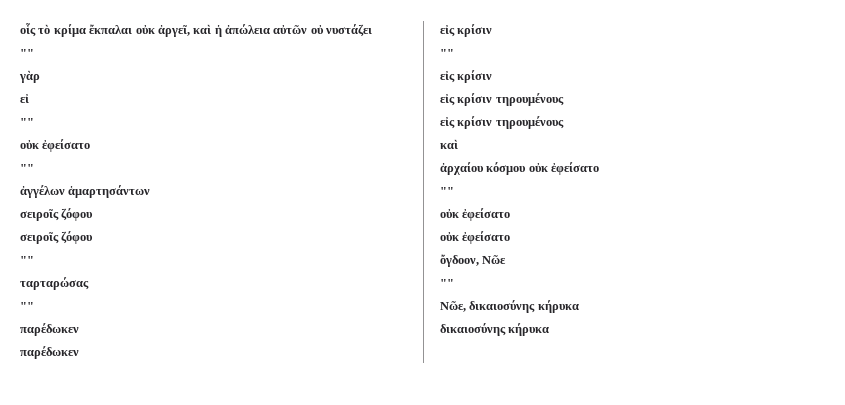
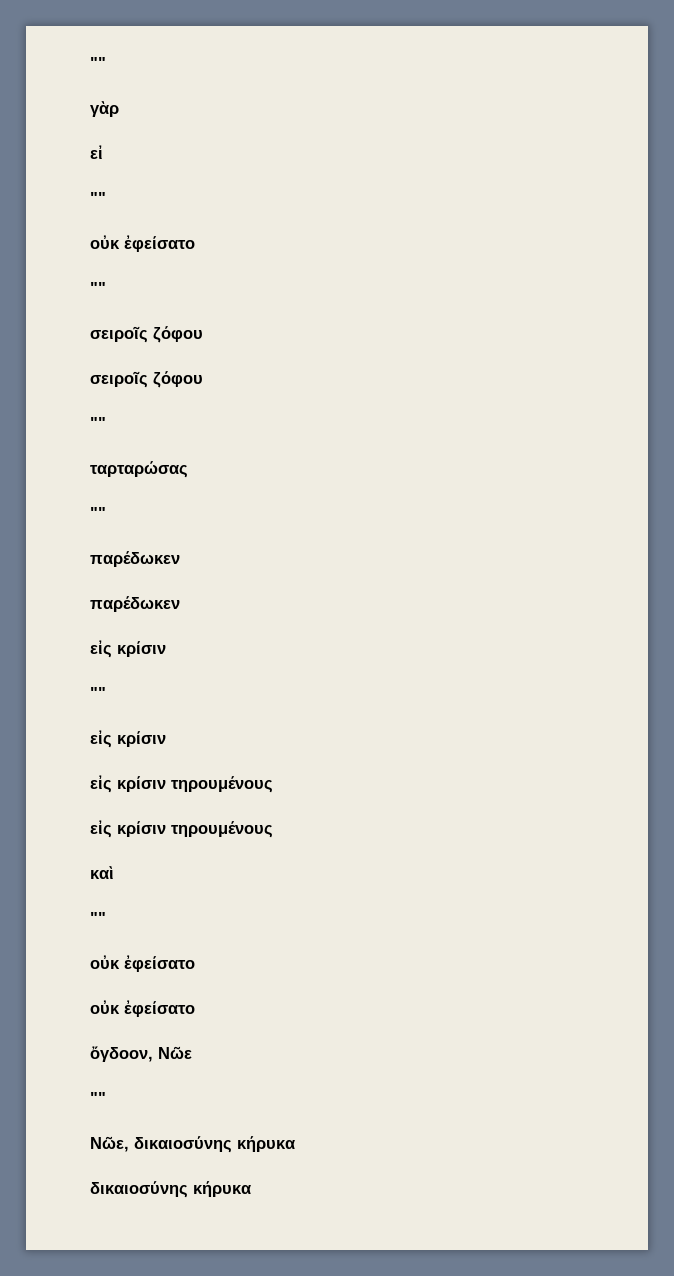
[20,23,373,37] οἷς τὸ κρίμα ἔκπαλαι οὐκ ἀργεῖ, καὶ ἡ ἀπώλεια αὐτῶν οὐ νυστάζει // -> (90, 63) none
[20,185,151,198] // ἀγγέλων ἁμαρτησάντων -> (106, 288) none
[440,162,600,175] // ἀρχαίου κόσμου οὐκ ἐφείσατο -> (114, 872) none

